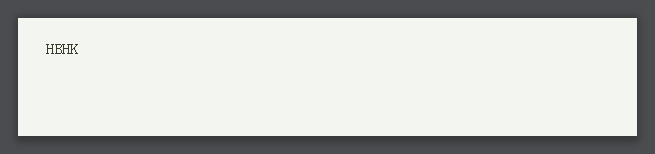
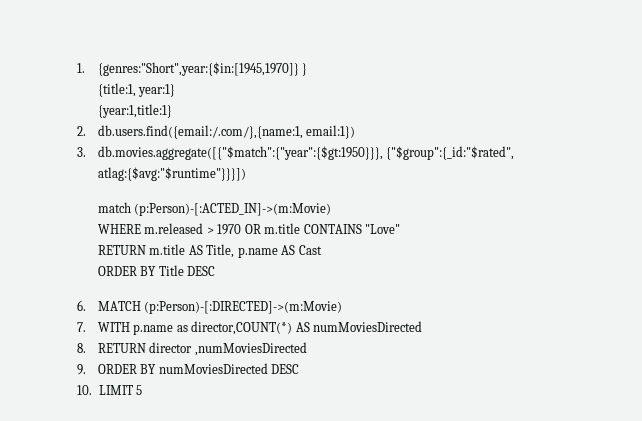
[46,43,78,56] HBHK -> [77,62,308,76] [97,83,176,97] [97,104,172,118] [77,125,356,139] [77,146,515,160] [97,167,246,181] [97,202,332,216] [97,223,401,235] [97,244,322,258] [97,265,216,276] [77,300,343,314] [77,321,423,335] [77,342,307,356] [77,363,300,375] [77,385,143,395] 1. {genres:"Short",year:{$in:[1945,1970]} } // {title:1, year:1} // {year:1,title:1} // 2. db.users.find({email:/.com/},{name:1, email:1}) // 3. db.movies.aggregate([{"$match":{"year":{$gt:1950}}}, {"$group":{_id:"$rated", atlag:{$avg:"$runtime"}}}]) // match (p:Person)-[:ACTED_IN]->(m:Movie) // WHERE m.released > 1970 OR m.title CONTAINS "Love" // RETURN m.title AS Title, p.name AS Cast // ORDER BY Title DESC // 6. MATCH (p:Person)-[:DIRECTED]->(m:Movie) // 7. WITH p.name as director,COUNT(*) AS numMoviesDirected // 8. RETURN director ,numMoviesDirected // 9. ORDER BY numMoviesDirected DESC // 10. LIMIT 5

